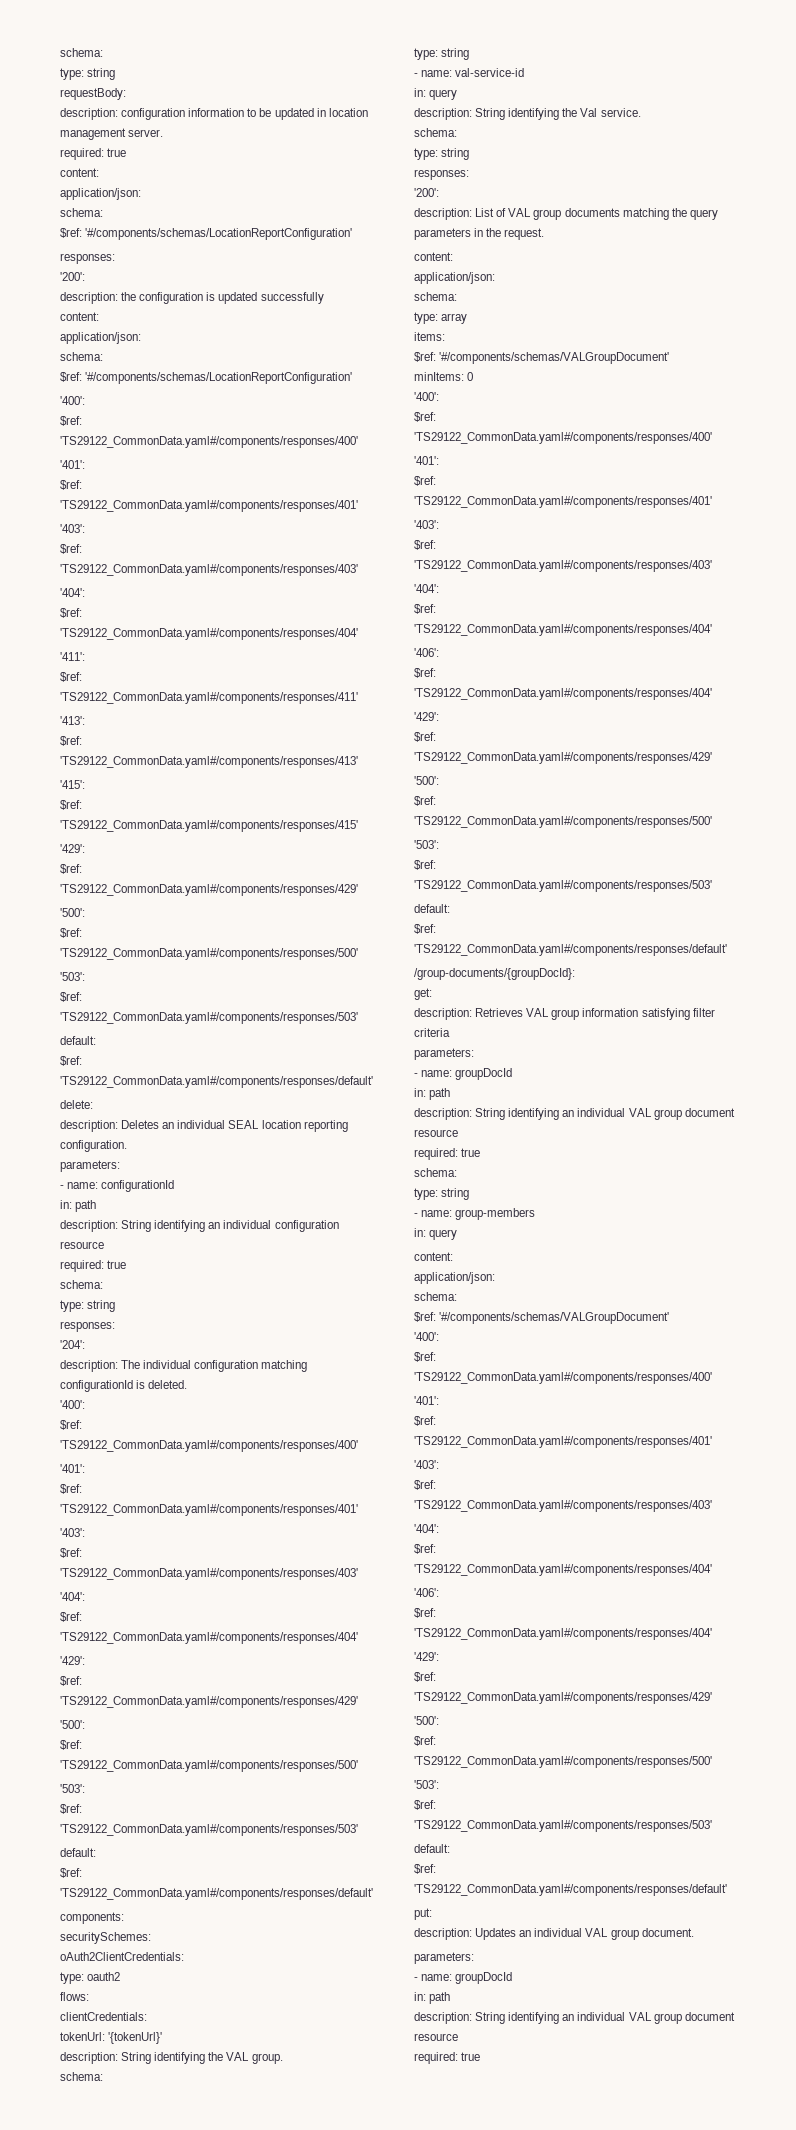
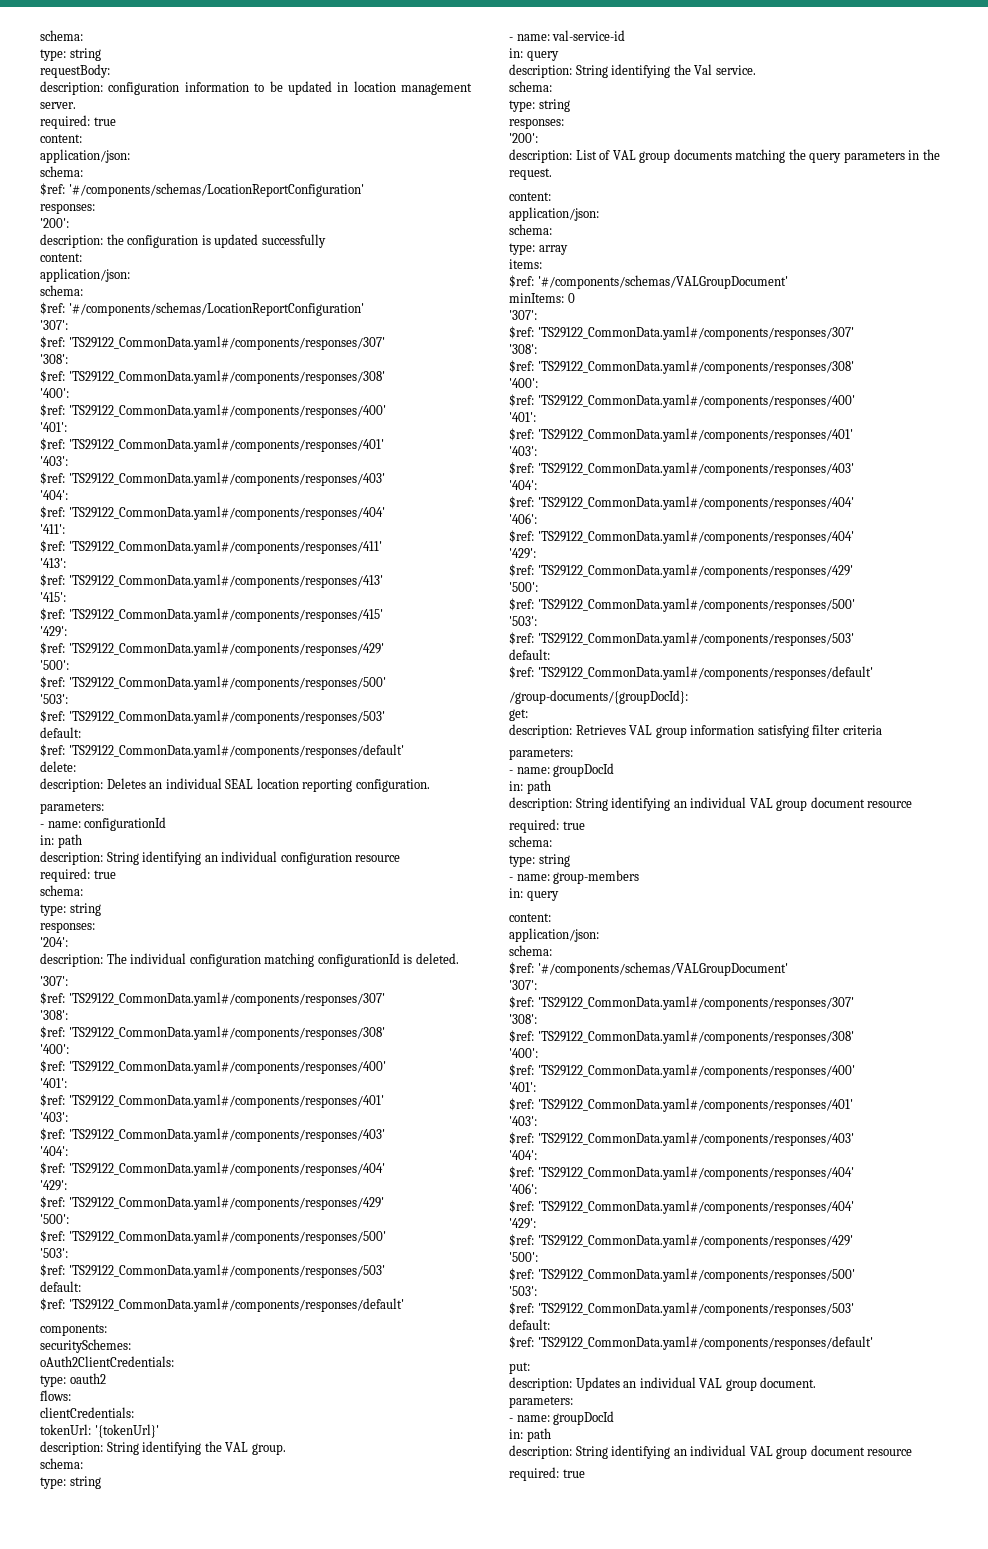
(353, 378) none -> [40,320,68,330] [40,336,385,350] [40,354,68,364] [40,370,385,384] // '307': // $ref: 'TS29122_CommonData.yaml#/components/responses/307' // '308': // $ref: 'TS29122_CommonData.yaml#/components/responses/308'
(188, 1384) none -> [40,976,68,986] [40,992,385,1006] [40,1010,68,1020] [40,1026,385,1040] // '307': // $ref: 'TS29122_CommonData.yaml#/components/responses/307' // '308': // $ref: 'TS29122_CommonData.yaml#/components/responses/308'
(474, 376) none -> [509,310,537,320] [509,326,854,340] [509,344,537,354] [509,360,854,374] // '307': // $ref: 'TS29122_CommonData.yaml#/components/responses/307' // '308': // $ref: 'TS29122_CommonData.yaml#/components/responses/308'
(670, 1318) none -> [509,980,537,990] [509,996,854,1010] [509,1014,537,1024] [509,1030,854,1044] // '307': // $ref: 'TS29122_CommonData.yaml#/components/responses/307' // '308': // $ref: 'TS29122_CommonData.yaml#/components/responses/308'

